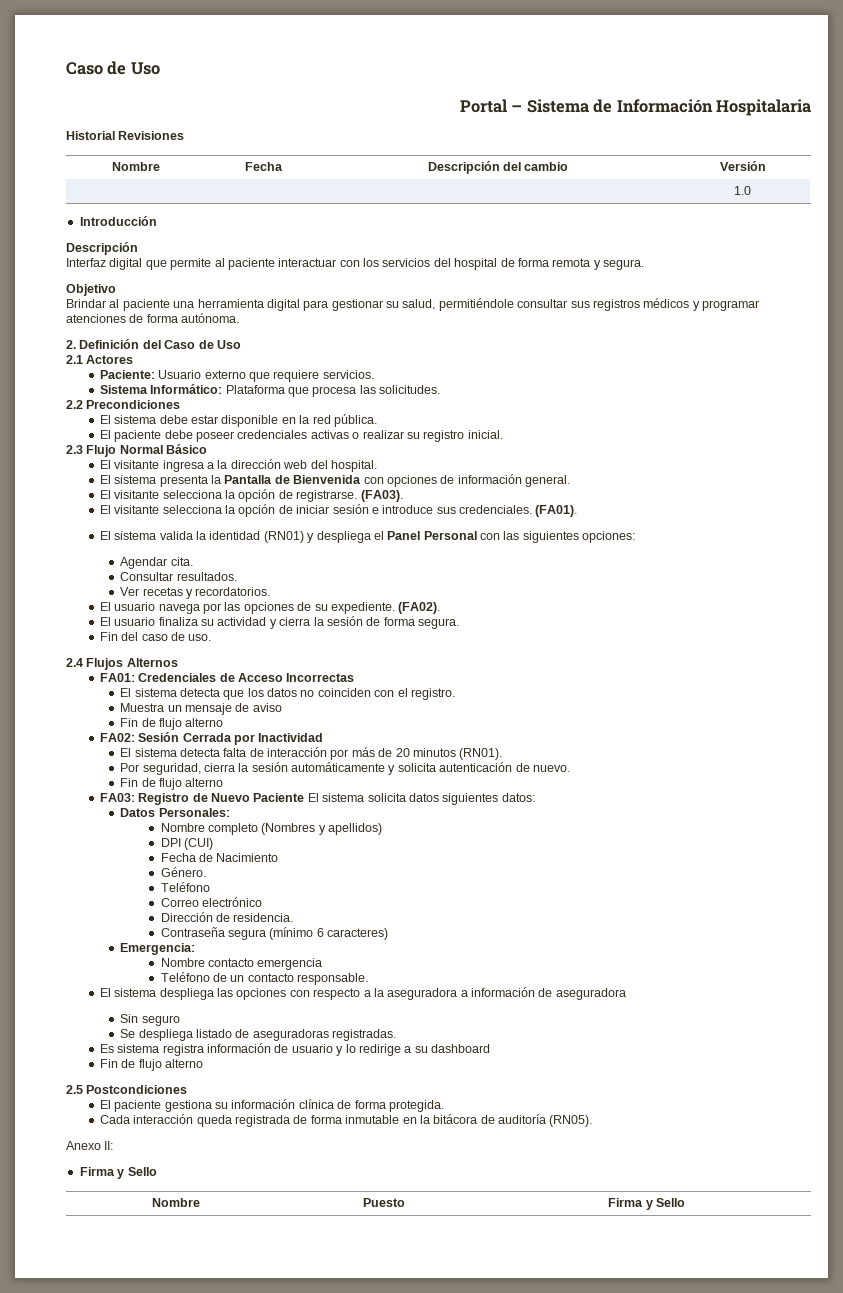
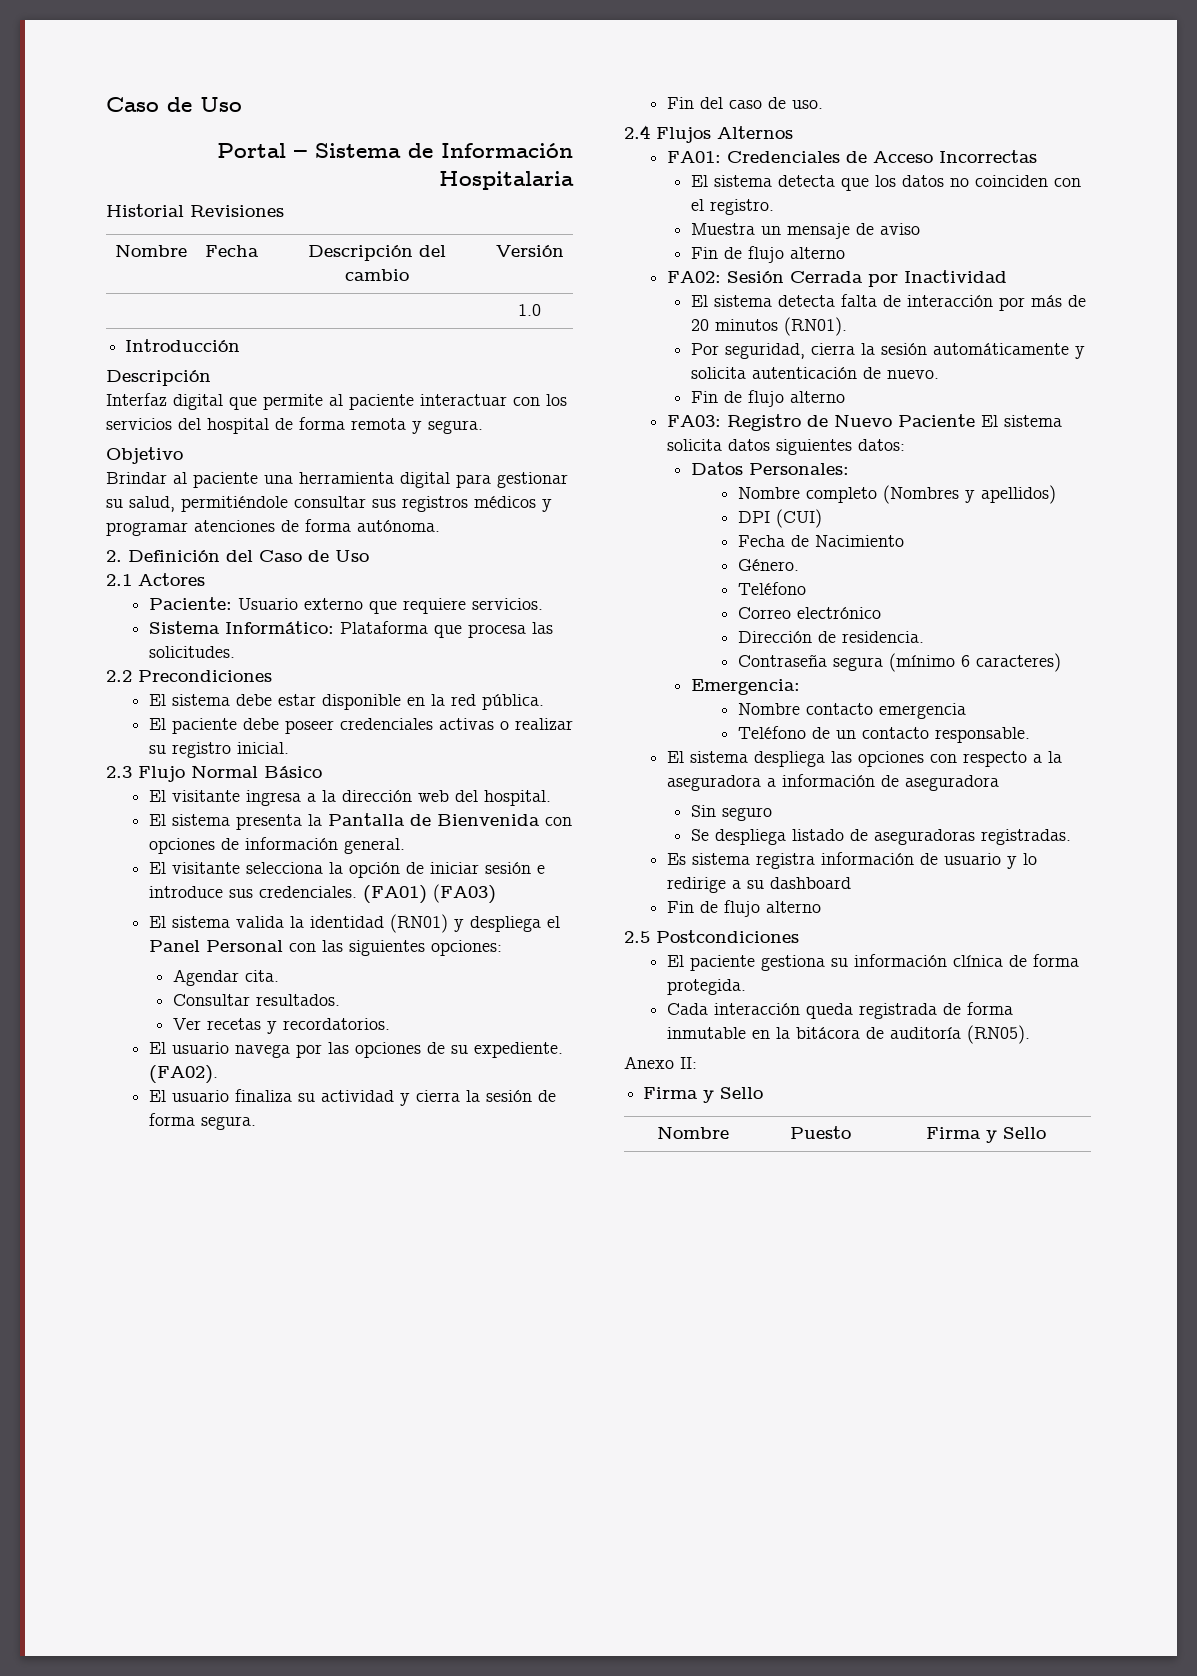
[99,489,403,502] // El visitante selecciona la opción de registrarse. (FA03). -> (405, 846) none
[535,505,578,517] (FA01). -> [362,884,496,904] (FA01) (FA03)

